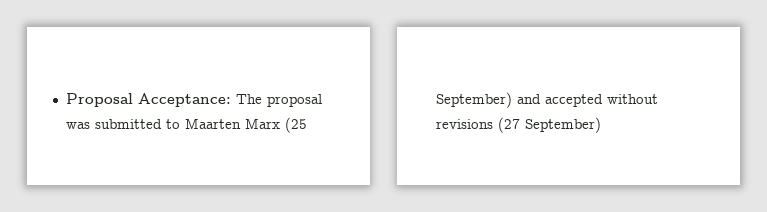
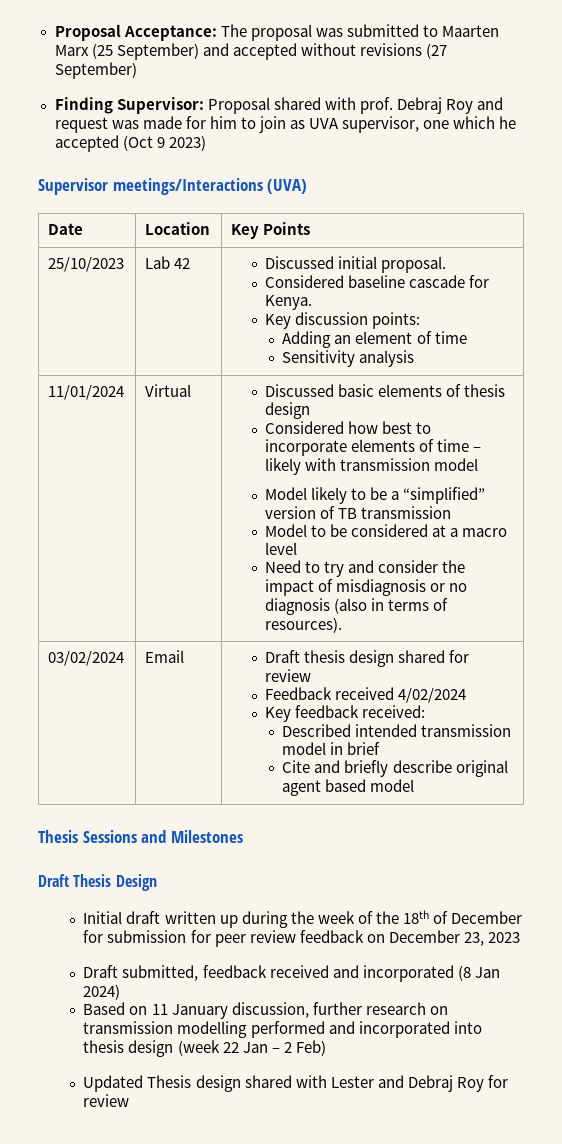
(601, 125) none -> [54,97,503,114] [54,116,517,133] [54,135,206,152] [38,178,308,195] [48,223,84,235] [145,222,211,235] [231,222,311,239] [48,257,125,272] [145,256,191,269] [265,256,447,273] [265,275,490,288] [265,295,313,310] [265,312,421,329] [282,331,467,348] [282,350,415,367] [48,385,125,400] [145,384,192,397] [265,384,506,397] [265,402,311,419] [265,421,432,434] [265,439,482,456] [265,458,479,475] [265,487,486,504] [265,506,452,519] [265,524,508,537] [265,542,298,555] [265,560,466,577] [265,579,468,596] [265,598,449,615] [265,617,343,633] [48,651,125,666] [145,650,185,663] [265,650,470,667] [265,669,312,682] [265,687,467,703] [265,705,426,722] [282,724,512,737] [282,742,381,755] [282,760,508,777] [282,779,415,796] [38,830,243,843] [38,874,157,891] [83,910,522,928] [83,930,520,947] [83,965,500,982] [83,984,121,1000] [83,1002,448,1019] [83,1021,482,1038] [83,1040,326,1057] [83,1075,508,1092] [83,1094,130,1107] // Finding Supervisor: Proposal shared with prof. Debraj Roy and request was made for him to join as UVA supervisor, one which he accepted (Oct 9 2023) // Supervisor meetings/Interactions (UVA) // Date | Location | Key Points // 25/10/2023 | Lab 42 | Discussed initial proposal. // Considered baseline cascade for Kenya. // Key discussion points: // Adding an element of time // Sensitivity analysis // 11/01/2024 | Virtual | Discussed basic elements of thesis design // Considered how best to incorporate elements of time – likely with transmission model // Model likely to be a “simplified” version of TB transmission // Model to be considered at a macro level // Need to try and consider the impact of misdiagnosis or no diagnosis (also in terms of resources). // 03/02/2024 | Email | Draft thesis design shared for review // Feedback received 4/02/2024 // Key feedback received: // Described intended transmission model in brief // Cite and briefly describe original agent based model // Thesis Sessions and Milestones // Draft Thesis Design // Initial draft written up during the week of the 18th of December for submission for peer review feedback on December 23, 2023 // Draft submitted, feedback received and incorporated (8 Jan 2024) // Based on 11 January discussion, further research on transmission modelling performed and incorporated into thesis design (week 22 Jan – 2 Feb) // Updated Thesis design shared with Lester and Debraj Roy for review

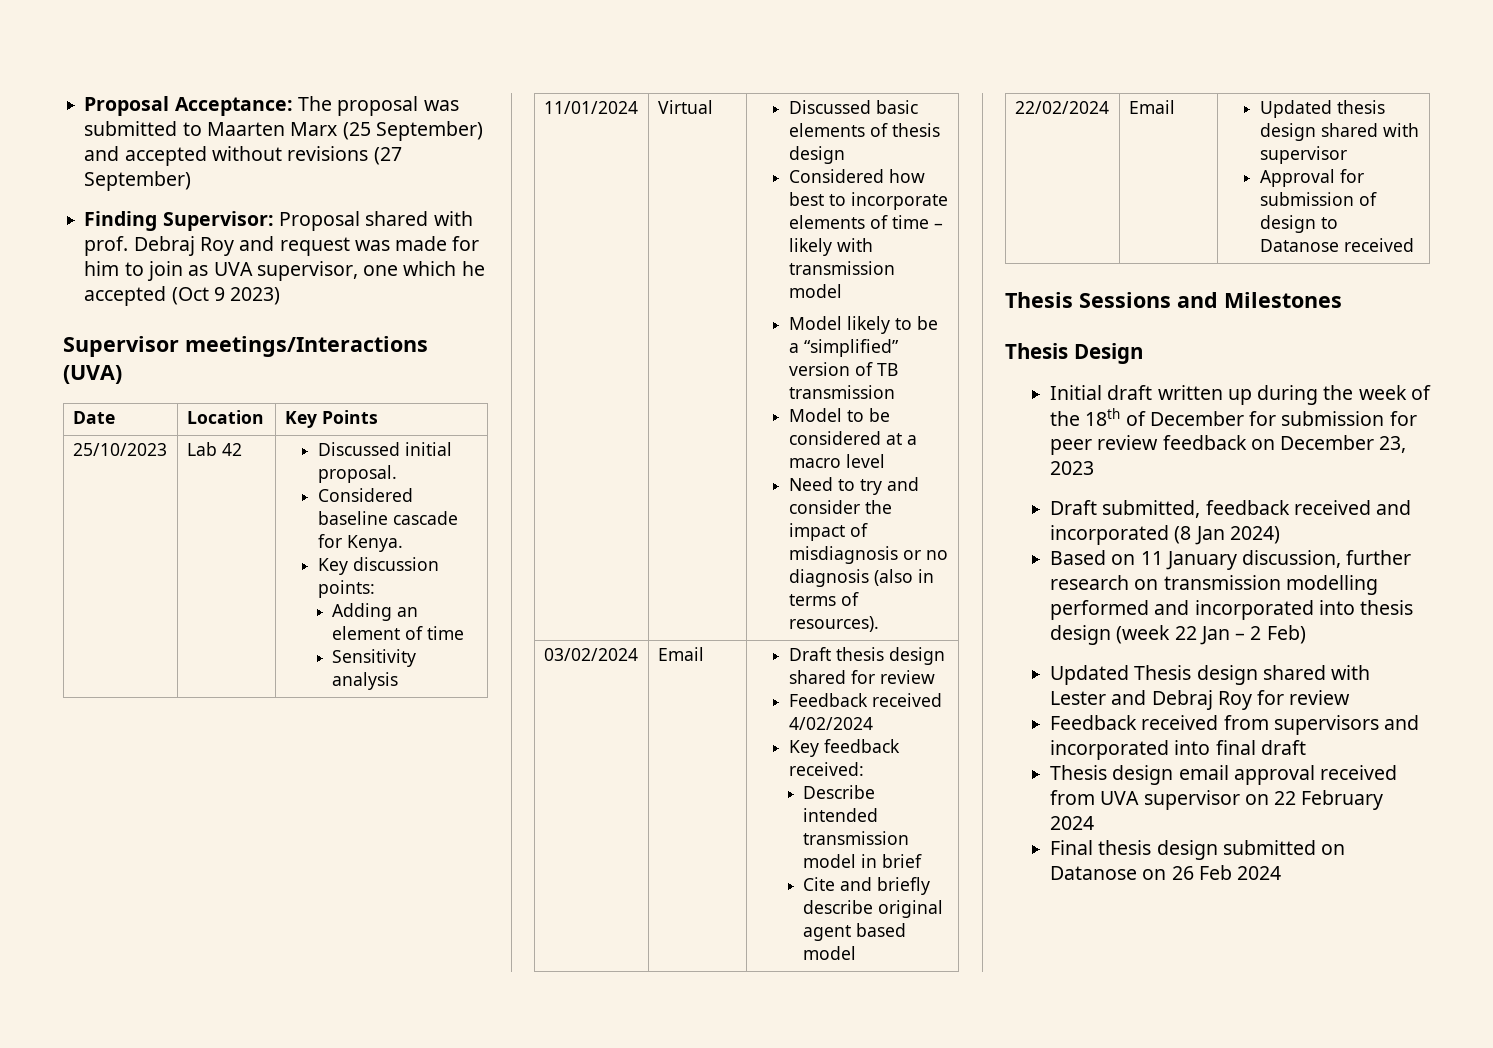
[282,724,352,737] Described -> [803,785,876,799] Describe
(415, 785) none -> [1014,101,1109,114] [1128,100,1175,114] [1260,100,1386,118] [1260,123,1420,141] [1260,146,1348,164] [1260,169,1365,187] [1260,192,1378,206] [1260,215,1339,233] [1260,238,1415,252] // 22/02/2024 | Email | Updated thesis design shared with supervisor // Approval for submission of design to Datanose received
[38,874,69,887] Draft -> (1342, 300) none
(130, 1100) none -> [1050,715,1420,735] [1050,740,1306,760] [1050,765,1398,785] [1050,790,1384,810] [1050,816,1095,830] [1050,840,1346,860] [1050,865,1282,880] // Feedback received from supervisors and incorporated into final draft // Thesis design email approval received from UVA supervisor on 22 February 2024 // Final thesis design submitted on Datanose on 26 Feb 2024

